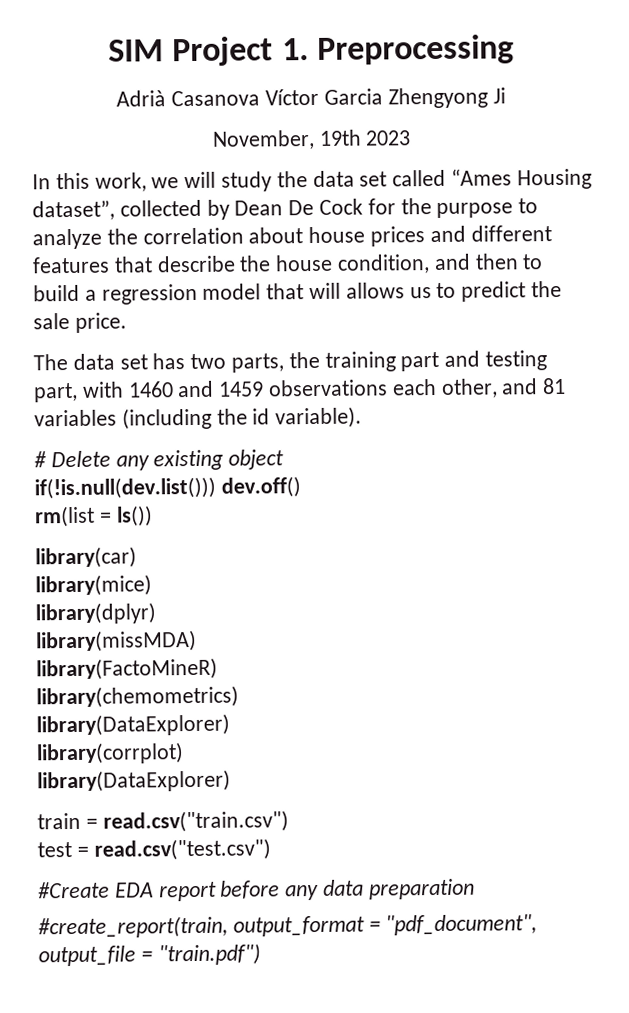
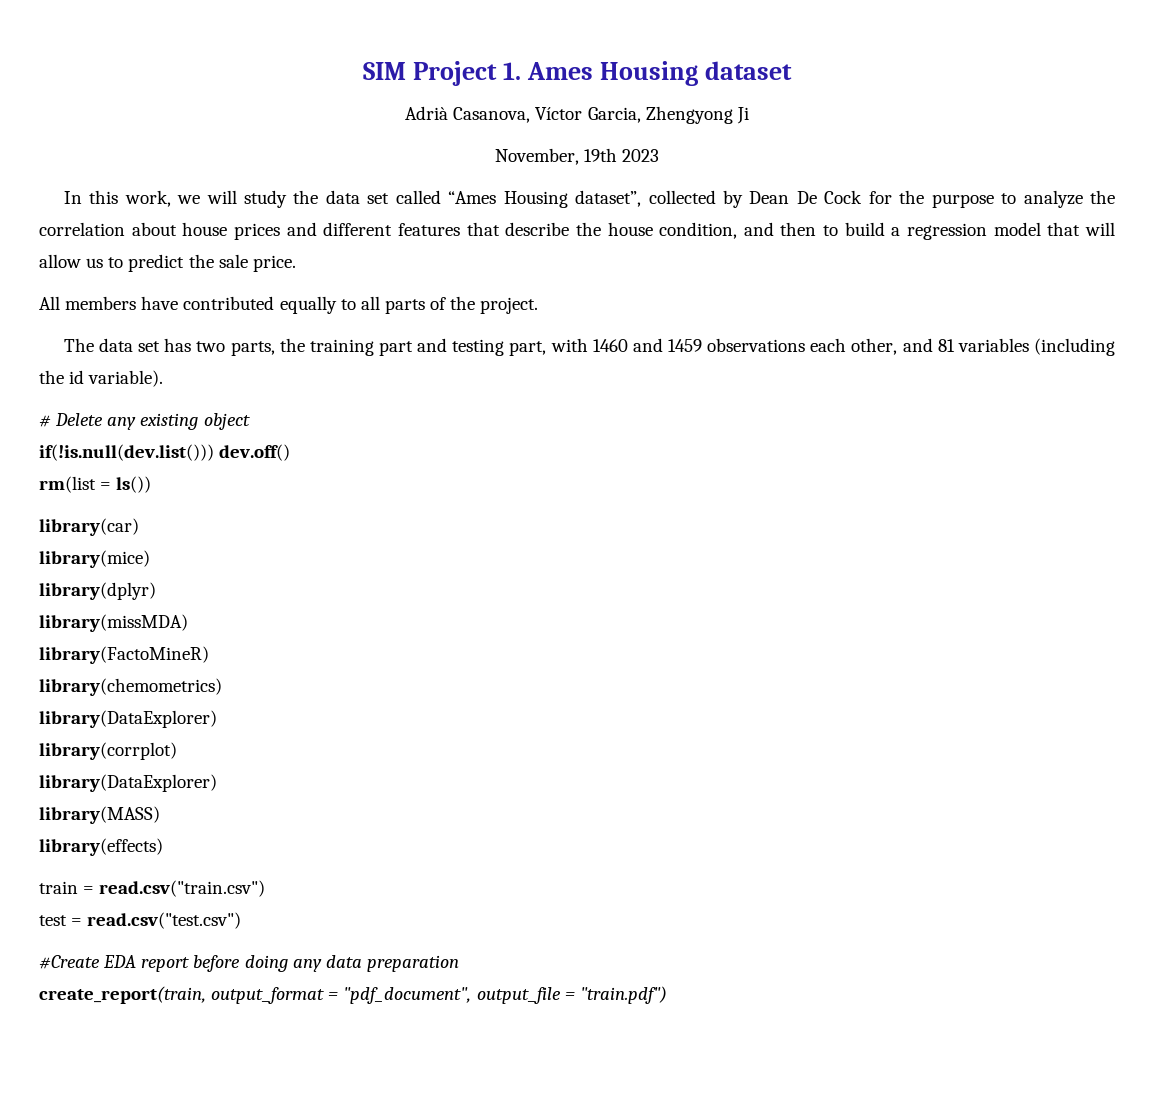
[316,34,514,65] [116,88,383,107] Preprocessing // Adrià Casanova Víctor Garcia -> [527,61,793,86] [405,106,641,123] Ames Housing dataset // Adrià Casanova, Víctor Garcia,
[345,282,405,299] allows -> [39,254,81,268] allow
(127, 322) none -> [39,296,539,314] // All members have contributed equally to all parts of the project.
(231, 781) none -> [39,806,160,824] [39,838,163,856] // library(MASS) // library(effects)
(281, 889) none -> [244,955,288,972] doing
[38,915,228,939] #create_report(train, -> [39,986,206,1004] create_report(train,

